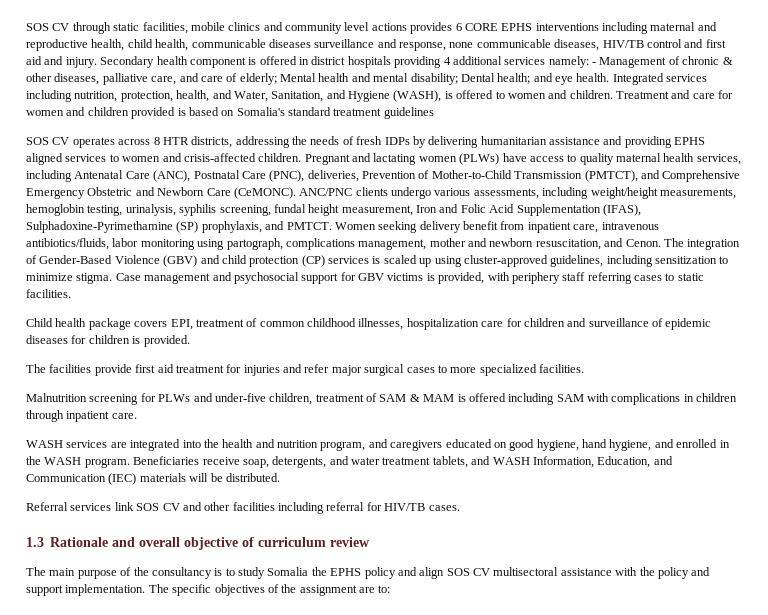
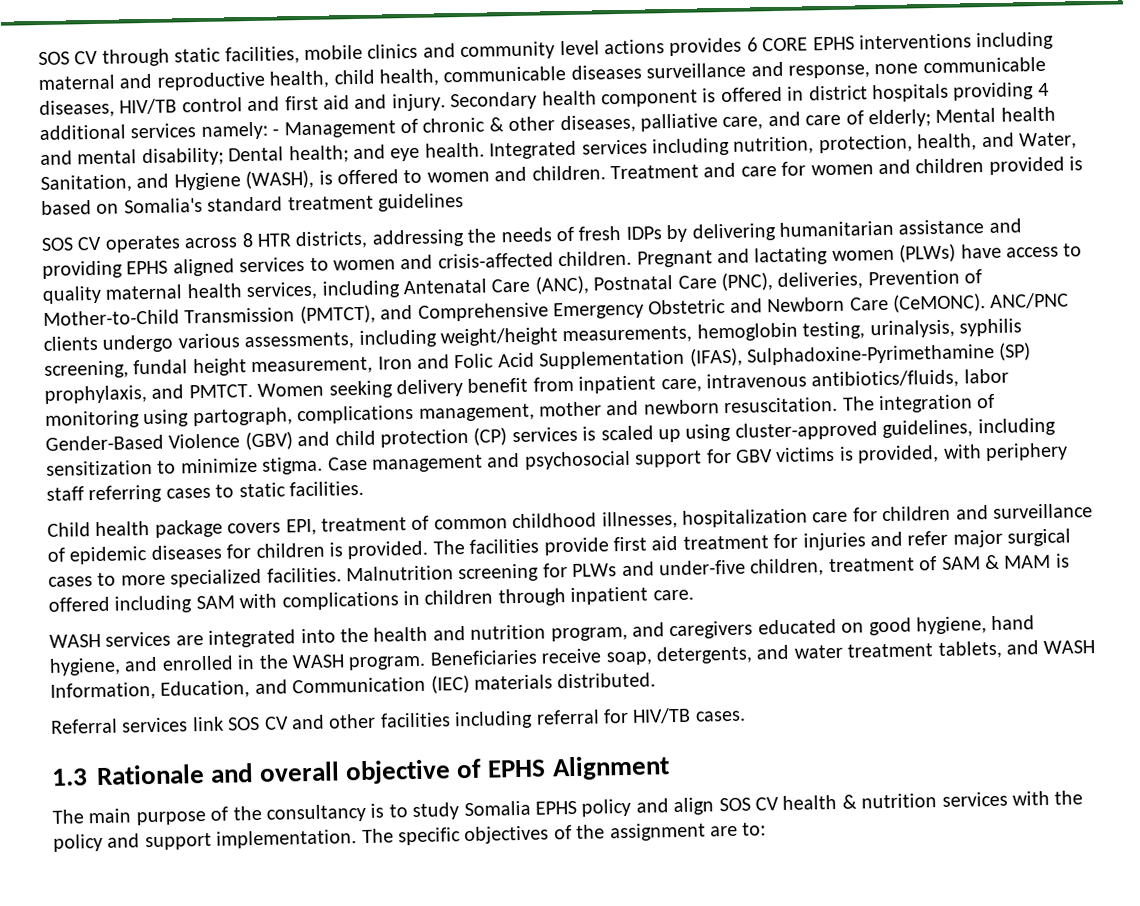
[535,238,661,250] resuscitation, and Cenon. -> [724,396,839,414] resuscitation.
(190, 341) // -> (429, 550) none
(584, 368) // -> (342, 575) none
[189,473,223,482] will be -> (553, 682) none
[258,537,371,547] curriculum review -> [487,755,670,781] EPHS Alignment
[311,567,327,576] the -> (531, 808) none
[493,567,612,576] multisectoral assistance -> [782,791,1008,811] health & nutrition services

